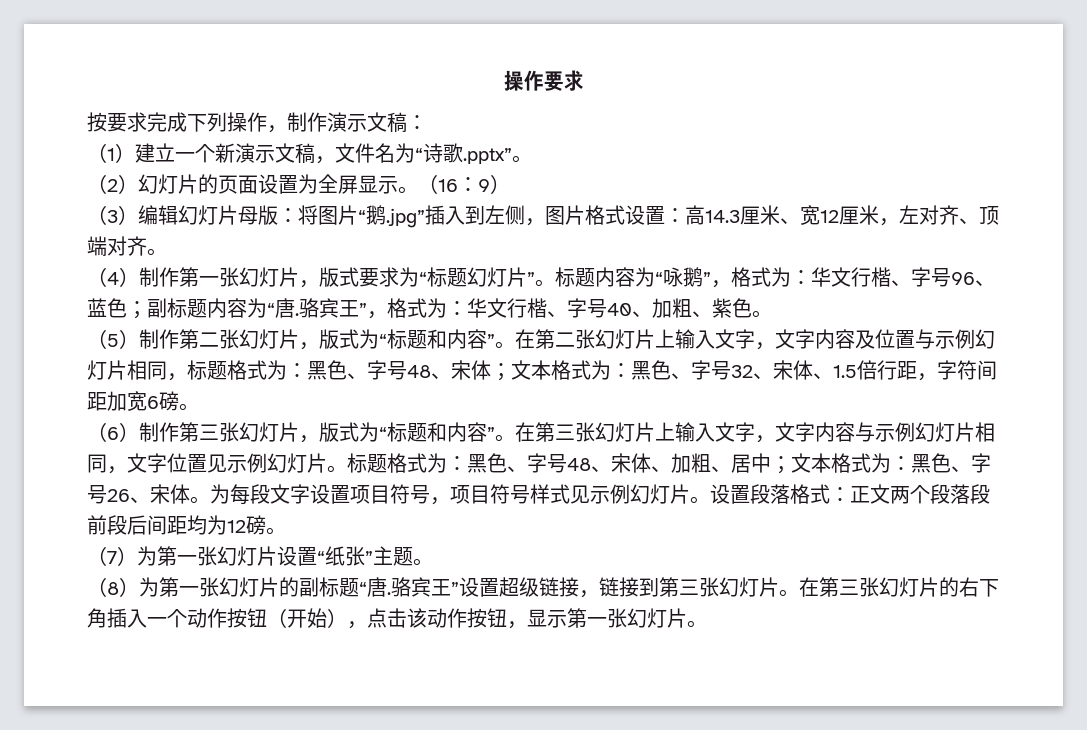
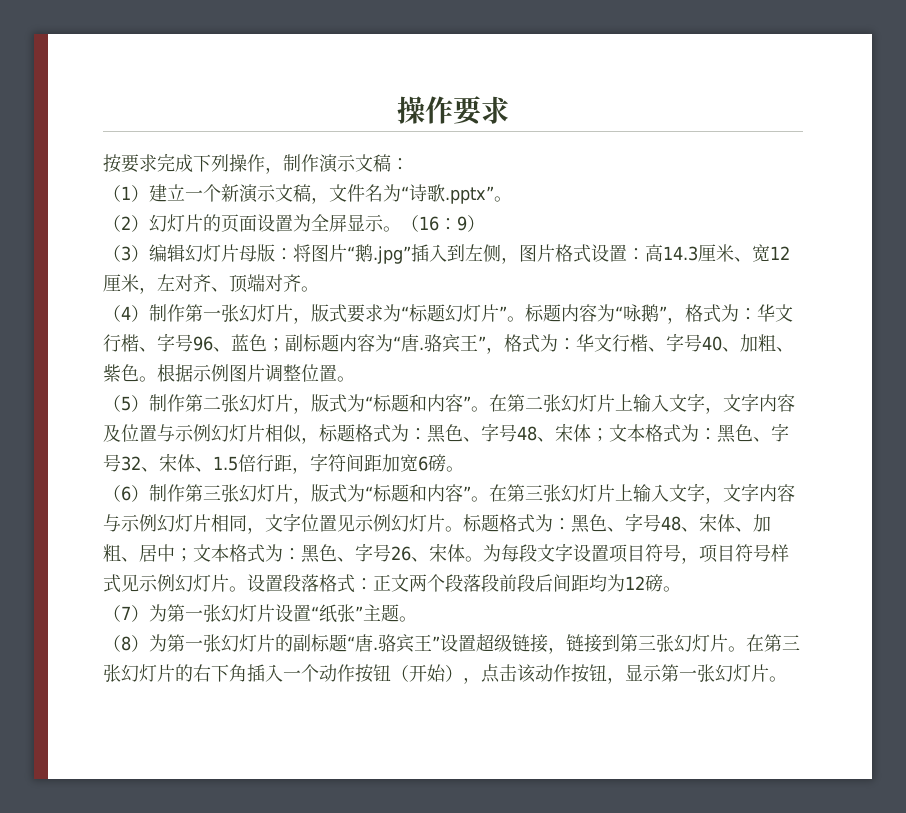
(772, 314) none -> [157,364,355,382] 根据示例图片调整位置。
[147,361,167,380] 同 -> [283,424,302,443] 似

